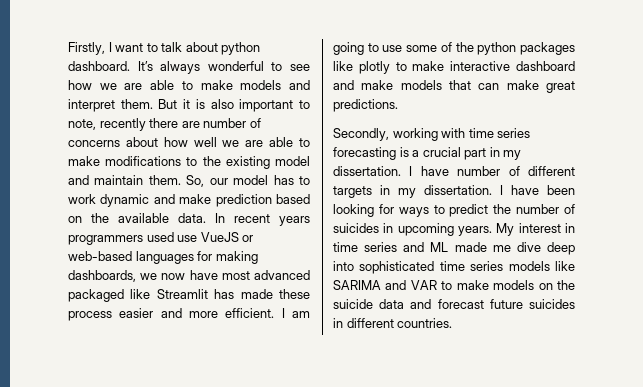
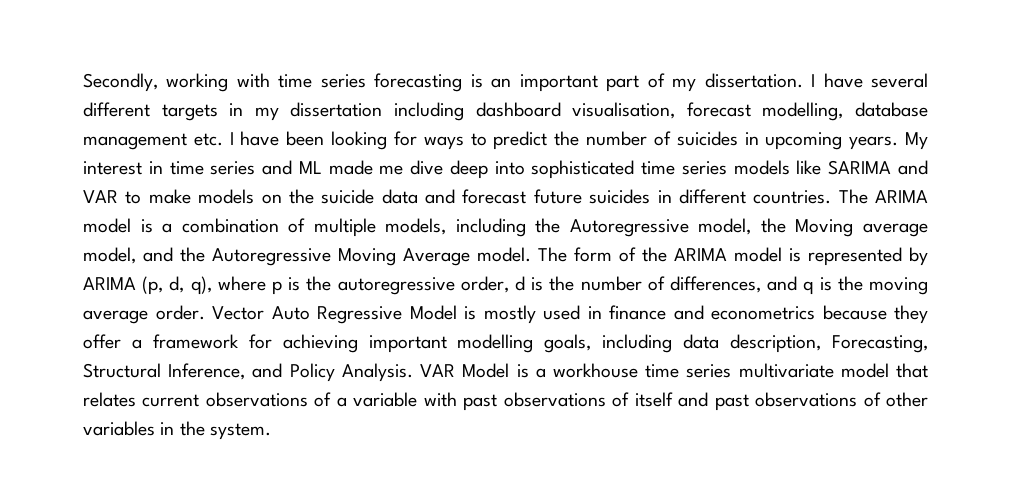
[68,42,261,55] [68,61,310,74] [68,80,310,90] [68,99,311,112] [68,118,261,131] [68,137,310,147] [68,156,310,169] [68,175,310,187] [68,194,310,207] [68,213,310,226] [68,232,254,245] [68,251,258,264] [68,270,310,282] [68,289,310,302] [68,308,310,321] [333,42,575,55] [333,61,575,74] [333,80,575,93] [333,99,398,112] Firstly, I want to talk about python dashboard. It’s always wonderful to see how we are able to make models and interpret them. But it is also important to note, recently there are number of concerns about how well we are able to make modifications to the existing model and maintain them. So, our model has to work dynamic and make prediction based on the available data. In recent years programmers used use VueJS or web-based languages for making dashboards, we now have most advanced packaged like Streamlit has made these process easier and more efficient. I am going to use some of the python packages like plotly to make interactive dashboard and make models that can make great predictions. // -> (83, 82) none
[412,147,522,160] [333,166,520,176] a crucial part in my dissertation. I have number of -> [491,73,929,92] an important part of my dissertation. I have several
[424,185,492,195] dissertation. -> [290,102,929,121] [83,133,223,150] dissertation including dashboard visualisation, forecast modelling, database management etc.
(453, 323) none -> [838,189,928,204] [83,218,928,237] [83,247,928,266] [83,276,929,295] [83,305,928,324] [83,334,928,353] [83,363,928,382] [83,392,929,411] [83,421,271,440] The ARIMA model is a combination of multiple models, including the Autoregressive model, the Moving average model, and the Autoregressive Moving Average model. The form of the ARIMA model is represented by ARIMA (p, d, q), where p is the autoregressive order, d is the number of differences, and q is the moving average order. Vector Auto Regressive Model is mostly used in finance and econometrics because they offer a framework for achieving important modelling goals, including data description, Forecasting, Structural Inference, and Policy Analysis. VAR Model is a workhouse time series multivariate model that relates current observations of a variable with past observations of itself and past observations of other variables in the system.

